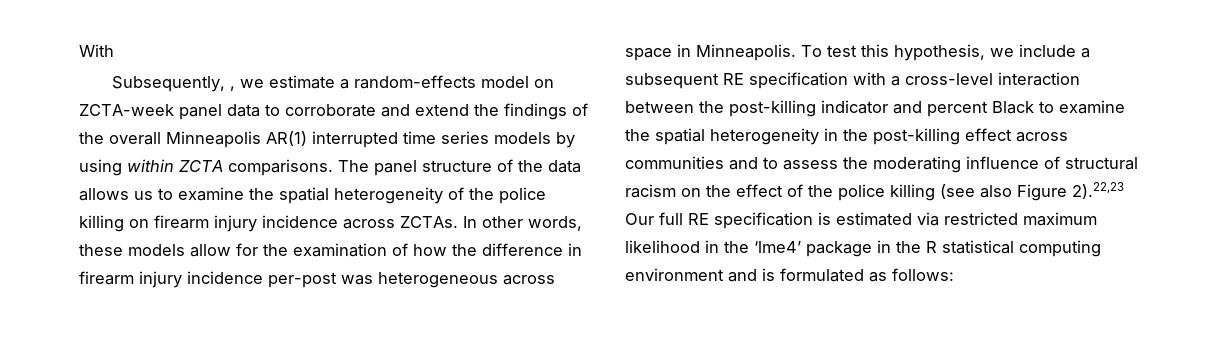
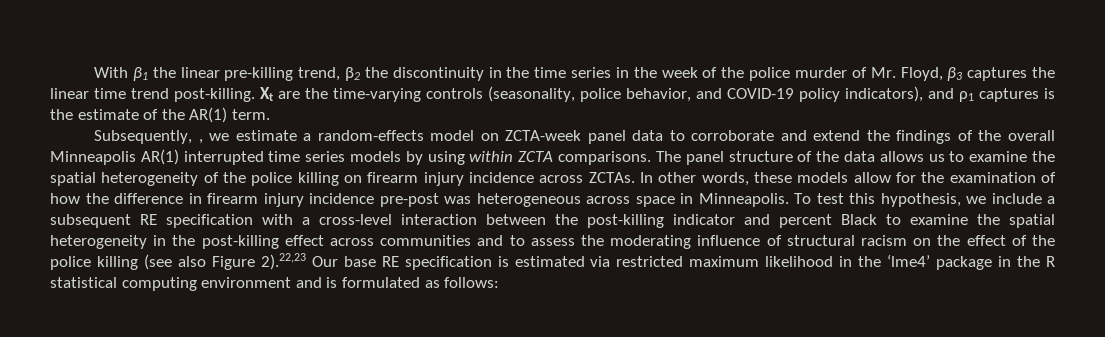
(114, 50) none -> [132,67,1056,81] [50,86,1055,102] [50,107,270,123] β1 the linear pre-killing trend, β2 the discontinuity in the time series in the week of the police murder of Mr. Floyd, β3 captures the linear time trend post-killing. Xt are the time-varying controls (seasonality, police behavior, and COVID-19 policy indicators), and ρ1 captures is the estimate of the AR(1) term.
[268,272,337,288] per-post -> [379,193,439,207] pre-post
[659,212,683,225] full -> [343,256,376,267] base

